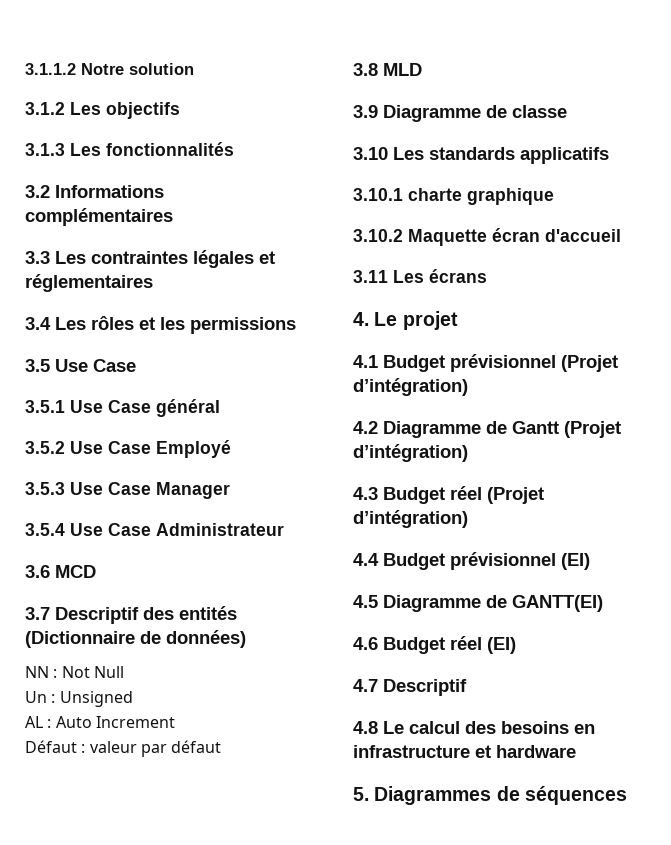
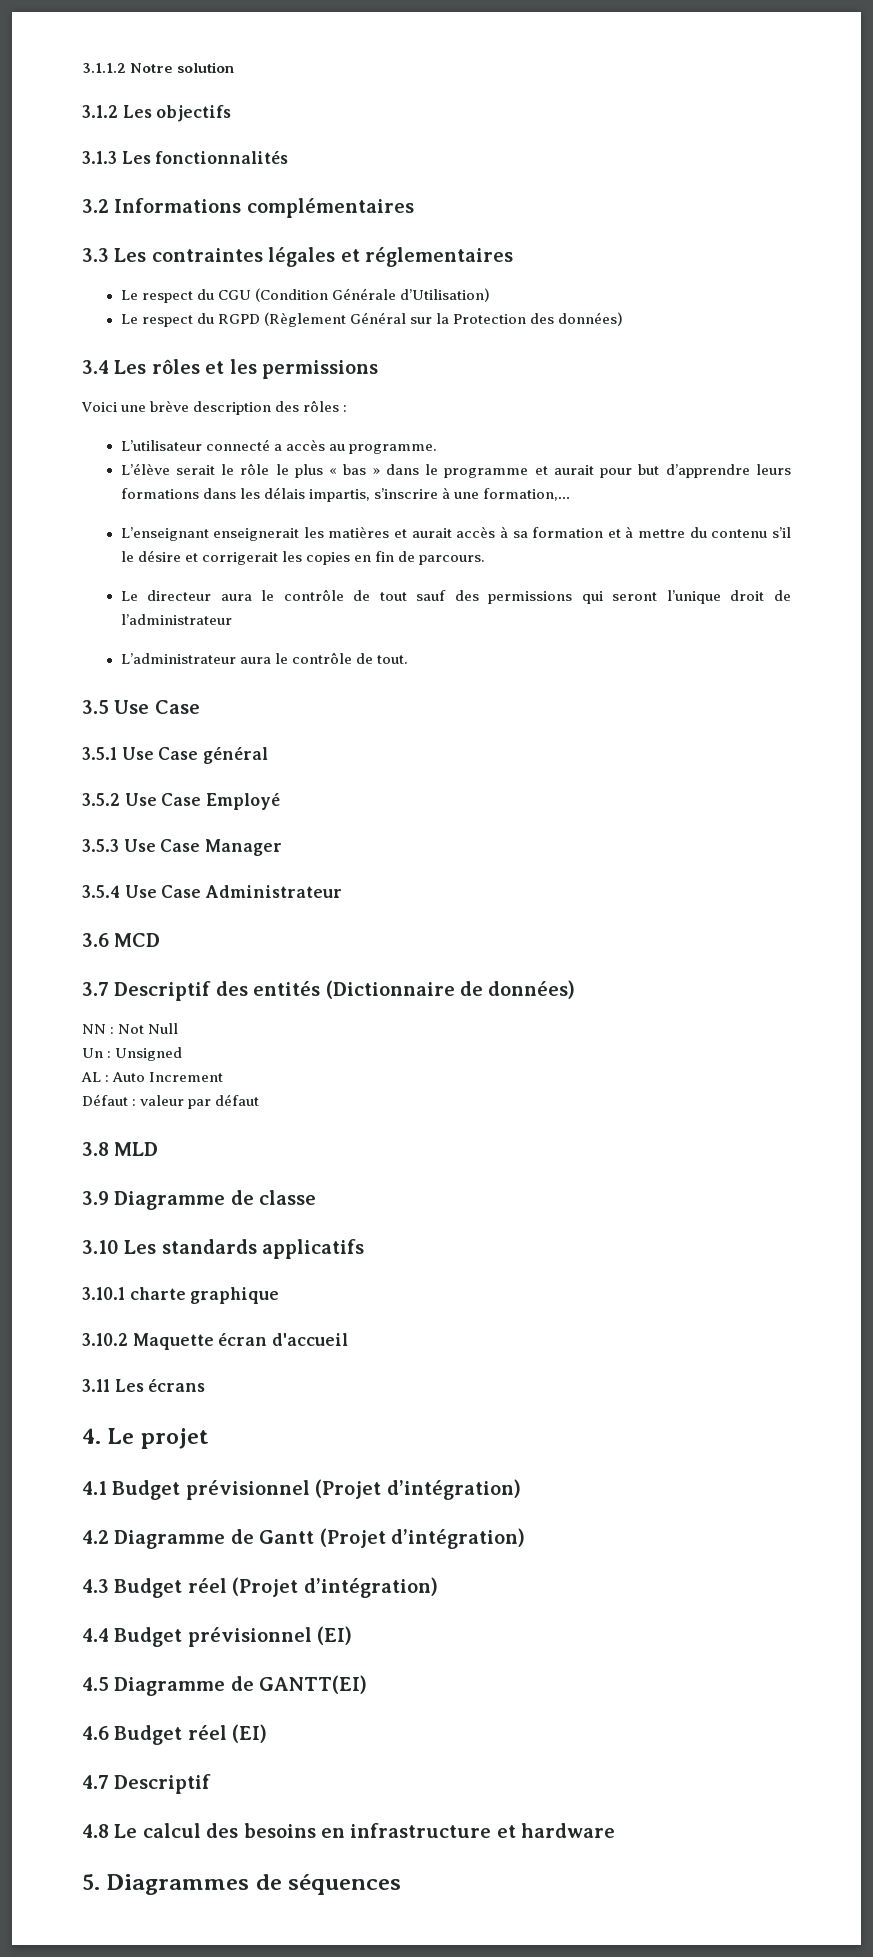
(153, 283) none -> [120,288,490,303] [120,312,624,327] // Le respect du CGU (Condition Générale d’Utilisation) // Le respect du RGPD (Règlement Général sur la Protection des données)
(296, 325) none -> [81,400,348,415] [120,439,437,454] [120,463,791,478] [120,487,570,502] [120,526,791,541] [120,550,485,565] [120,589,791,604] [120,614,232,625] [120,652,408,664] // Voici une brève description des rôles : // L’utilisateur connecté a accès au programme. // L’élève serait le rôle le plus « bas » dans le programme et aurait pour but d’apprendre leurs formations dans les délais impartis, s’inscrire à une formation,… // L’enseignant enseignerait les matières et aurait accès à sa formation et à mettre du contenu s’il le désire et corrigerait les copies en fin de parcours. // Le directeur aura le contrôle de tout sauf des permissions qui seront l’unique droit de l’administrateur // L’administrateur aura le contrôle de tout.

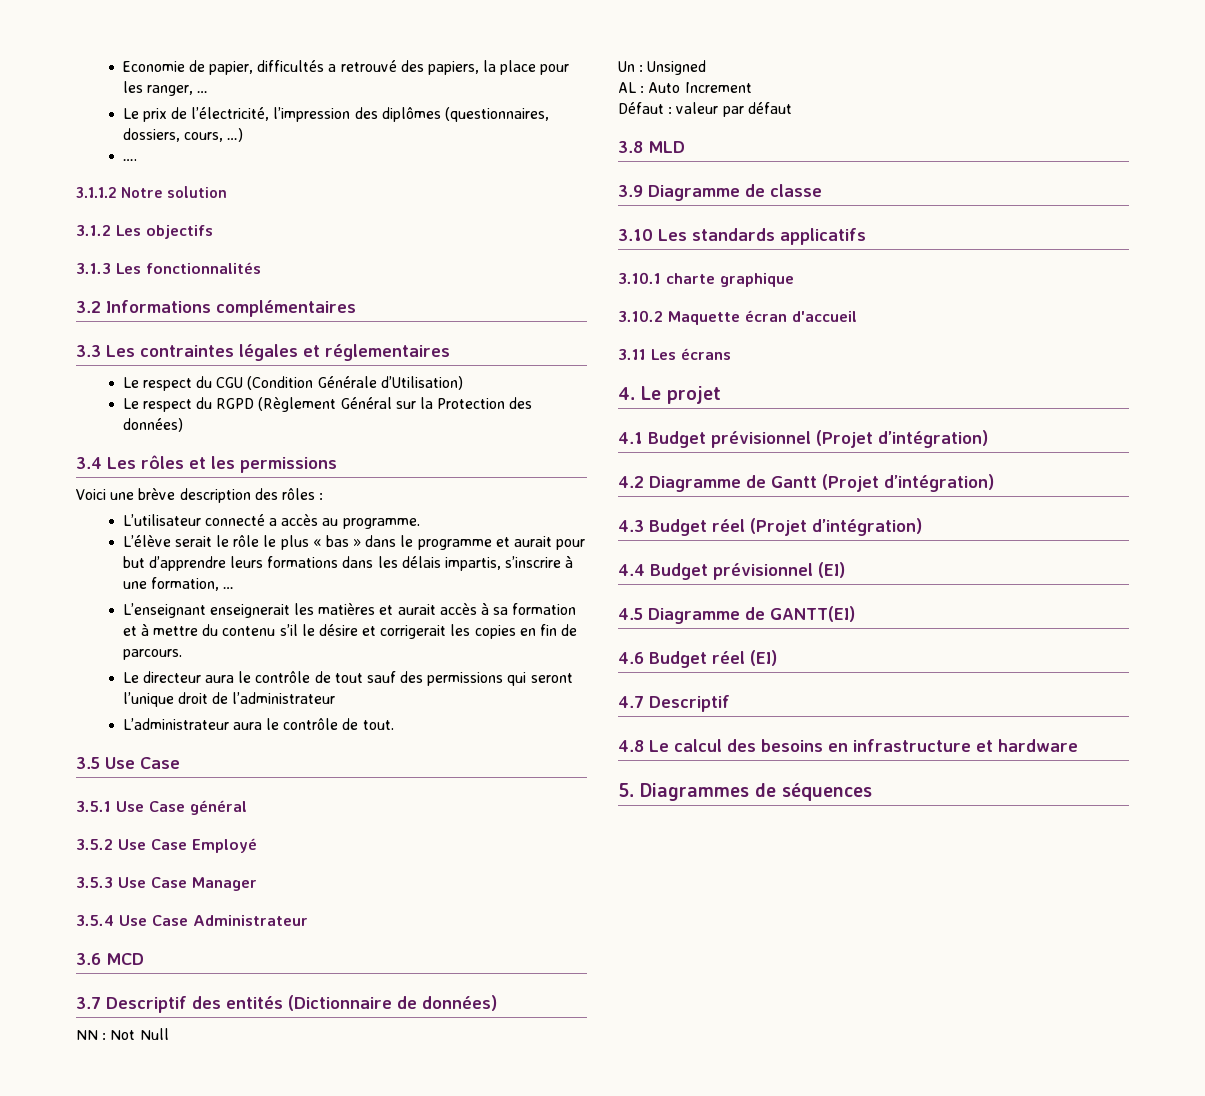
(82, 68) none -> [122,60,570,75] [122,81,208,96] [122,107,549,122] [122,128,243,142] [122,159,137,161] Economie de papier, difficultés a retrouvé des papiers, la place pour les ranger, … // Le prix de l’électricité, l’impression des diplômes (questionnaires, dossiers, cours, …) // …. //
[482,488,570,501] formation,… -> [150,577,234,591] formation, …

